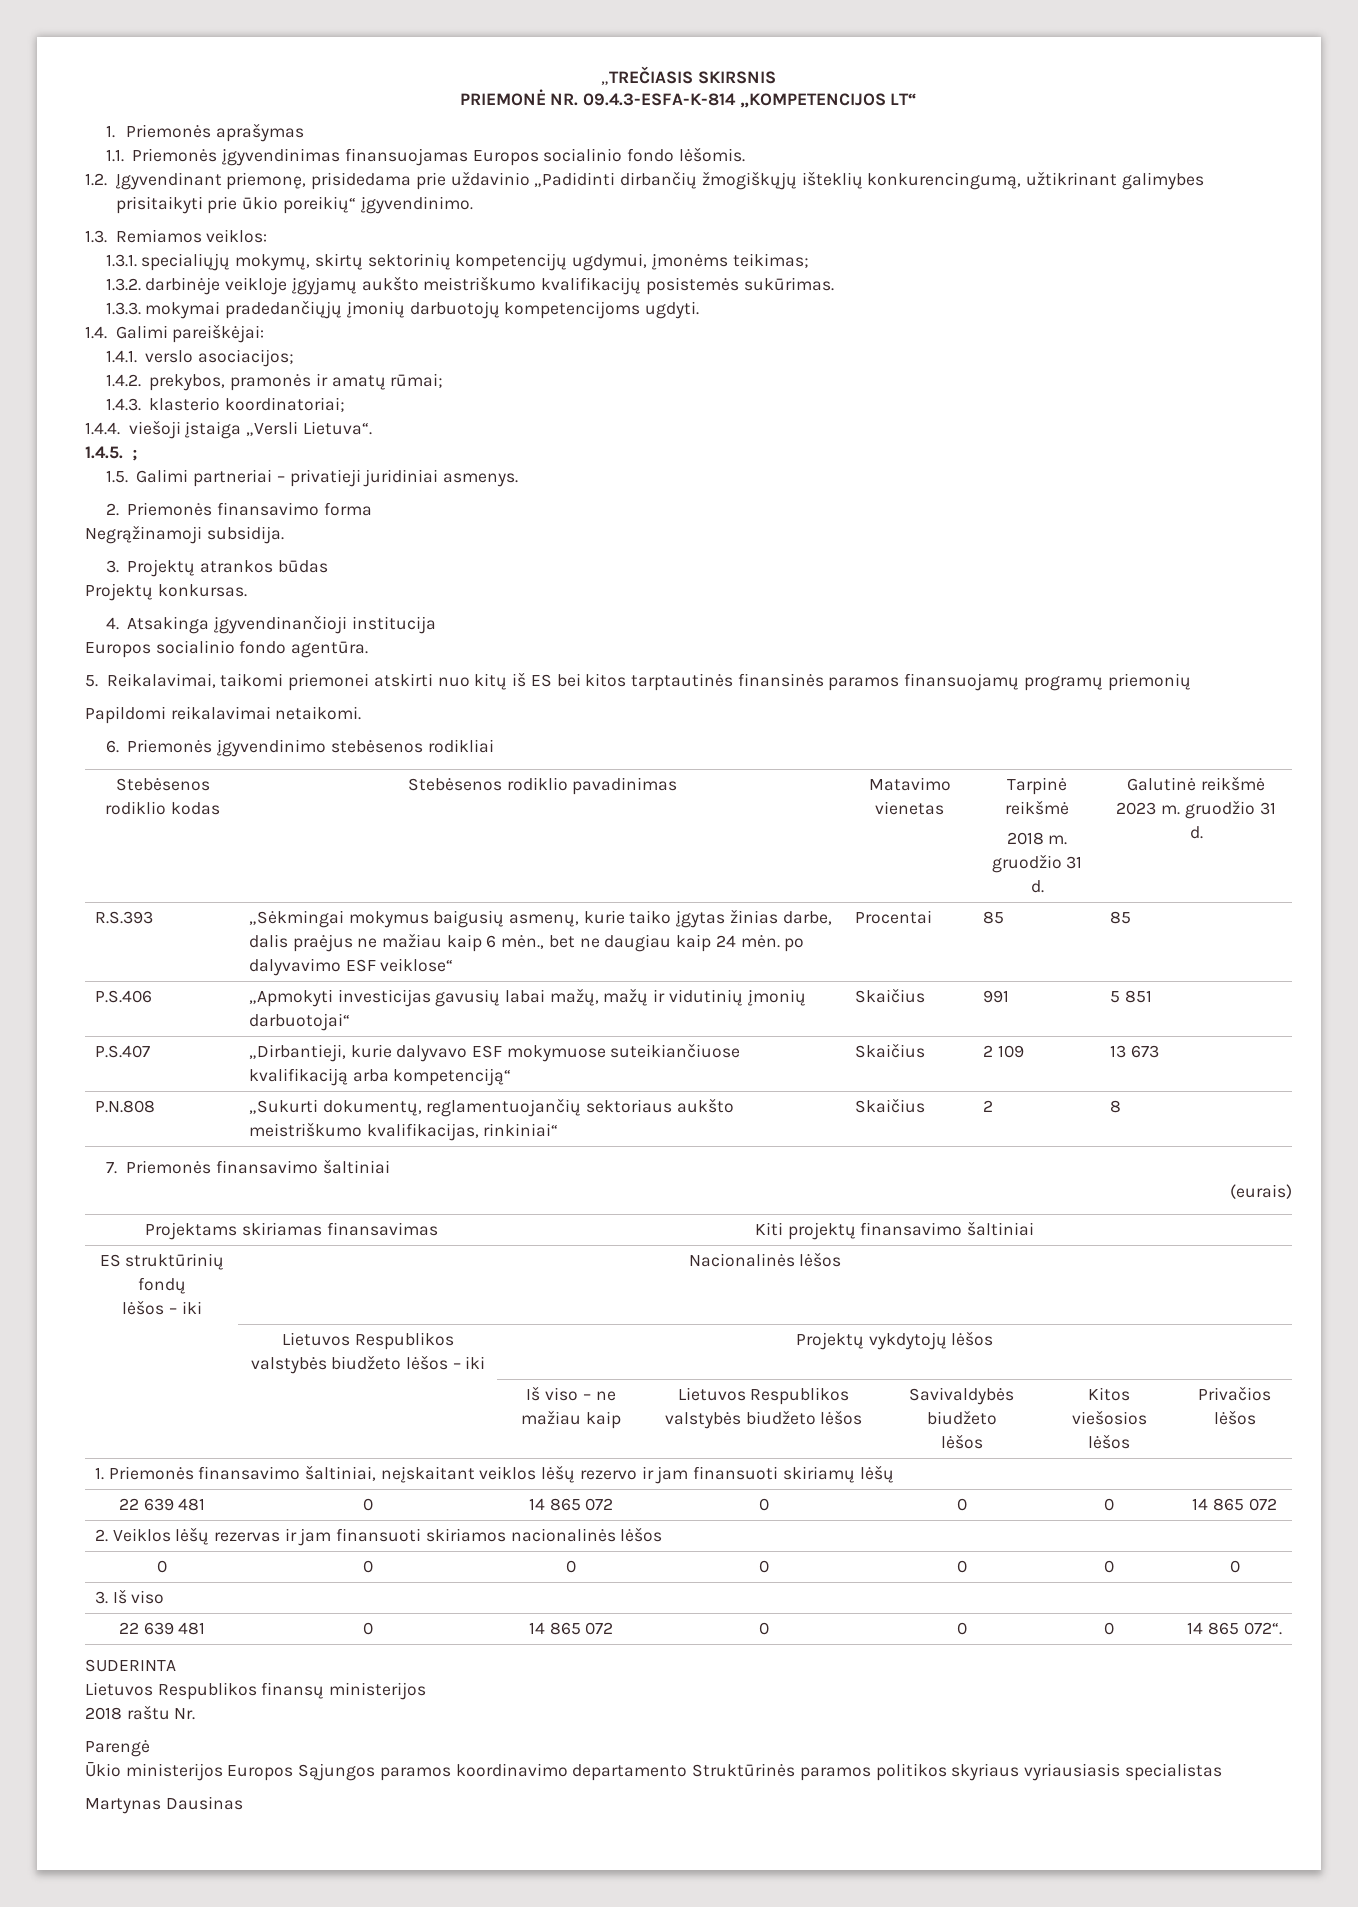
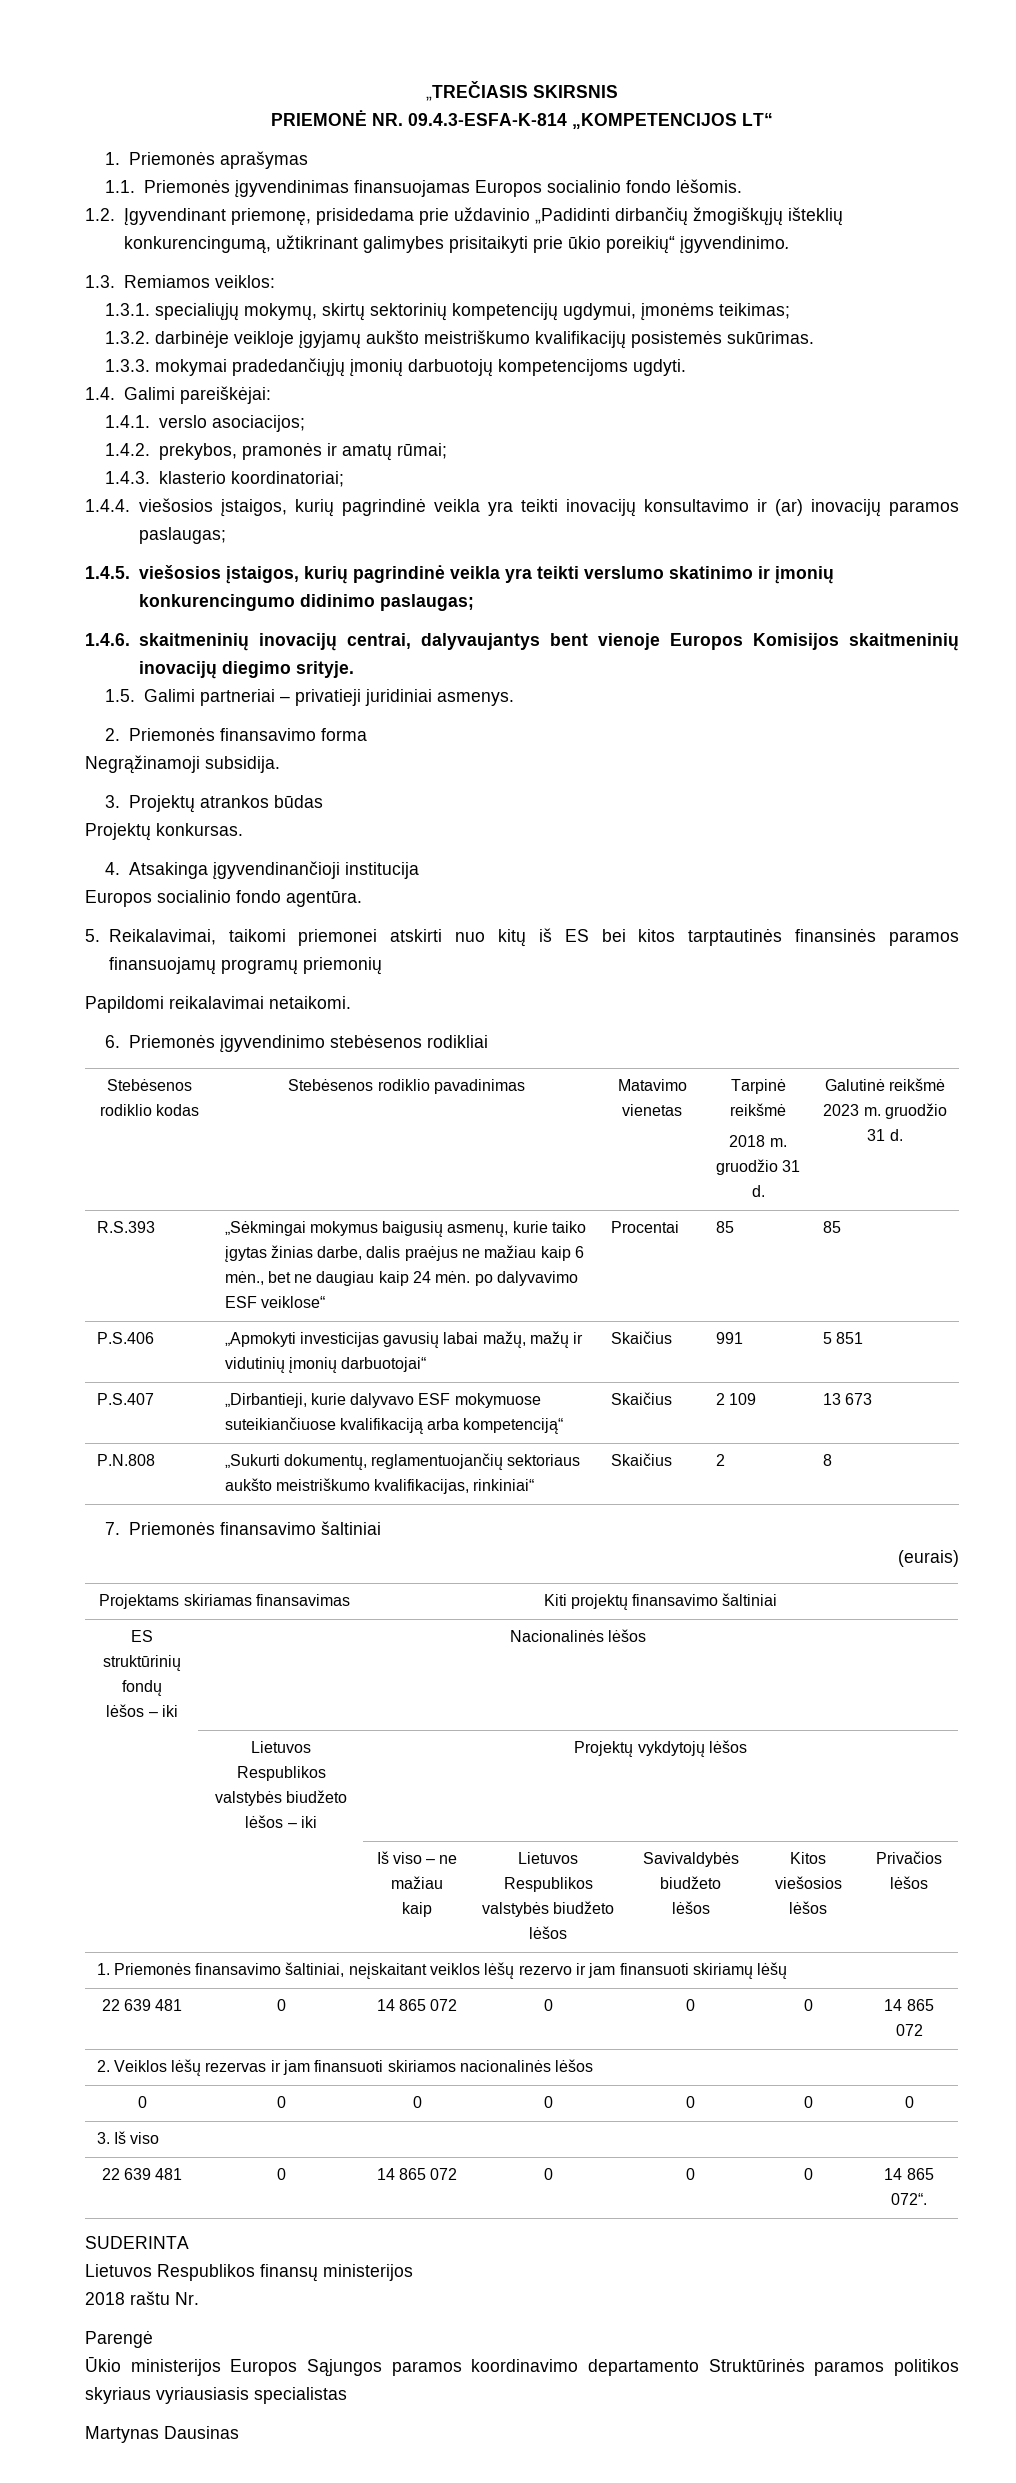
[128,420,372,439] [85,446,137,461] viešoji įstaiga „Versli Lietuva“. // 1.4.5. ; -> [138,498,960,517] [138,527,226,544] [85,565,834,584] [138,594,474,611] [85,633,959,651] [138,661,354,679] viešosios įstaigos, kurių pagrindinė veikla yra teikti inovacijų konsultavimo ir (ar) inovacijų paramos paslaugas; // 1.4.5. viešosios įstaigos, kurių pagrindinė veikla yra teikti verslumo skatinimo ir įmonių konkurencingumo didinimo paslaugas; // 1.4.6. skaitmeninių inovacijų centrai, dalyvaujantys bent vienoje Europos Komisijos skaitmeninių inovacijų diegimo srityje.

